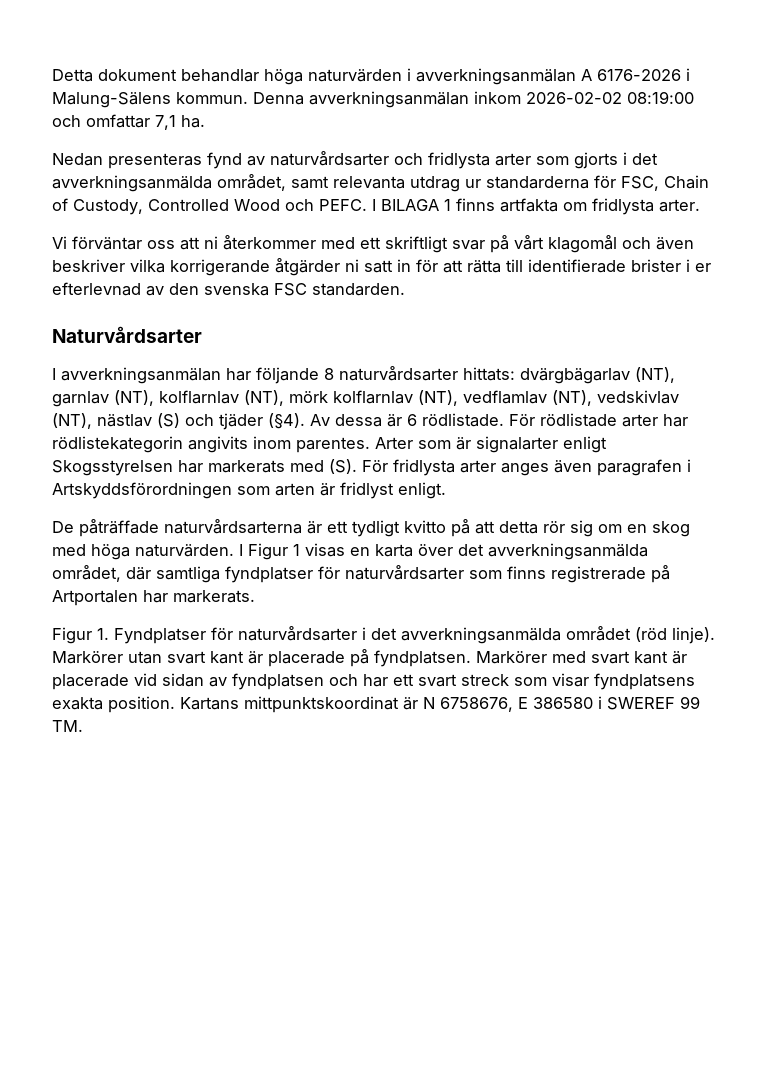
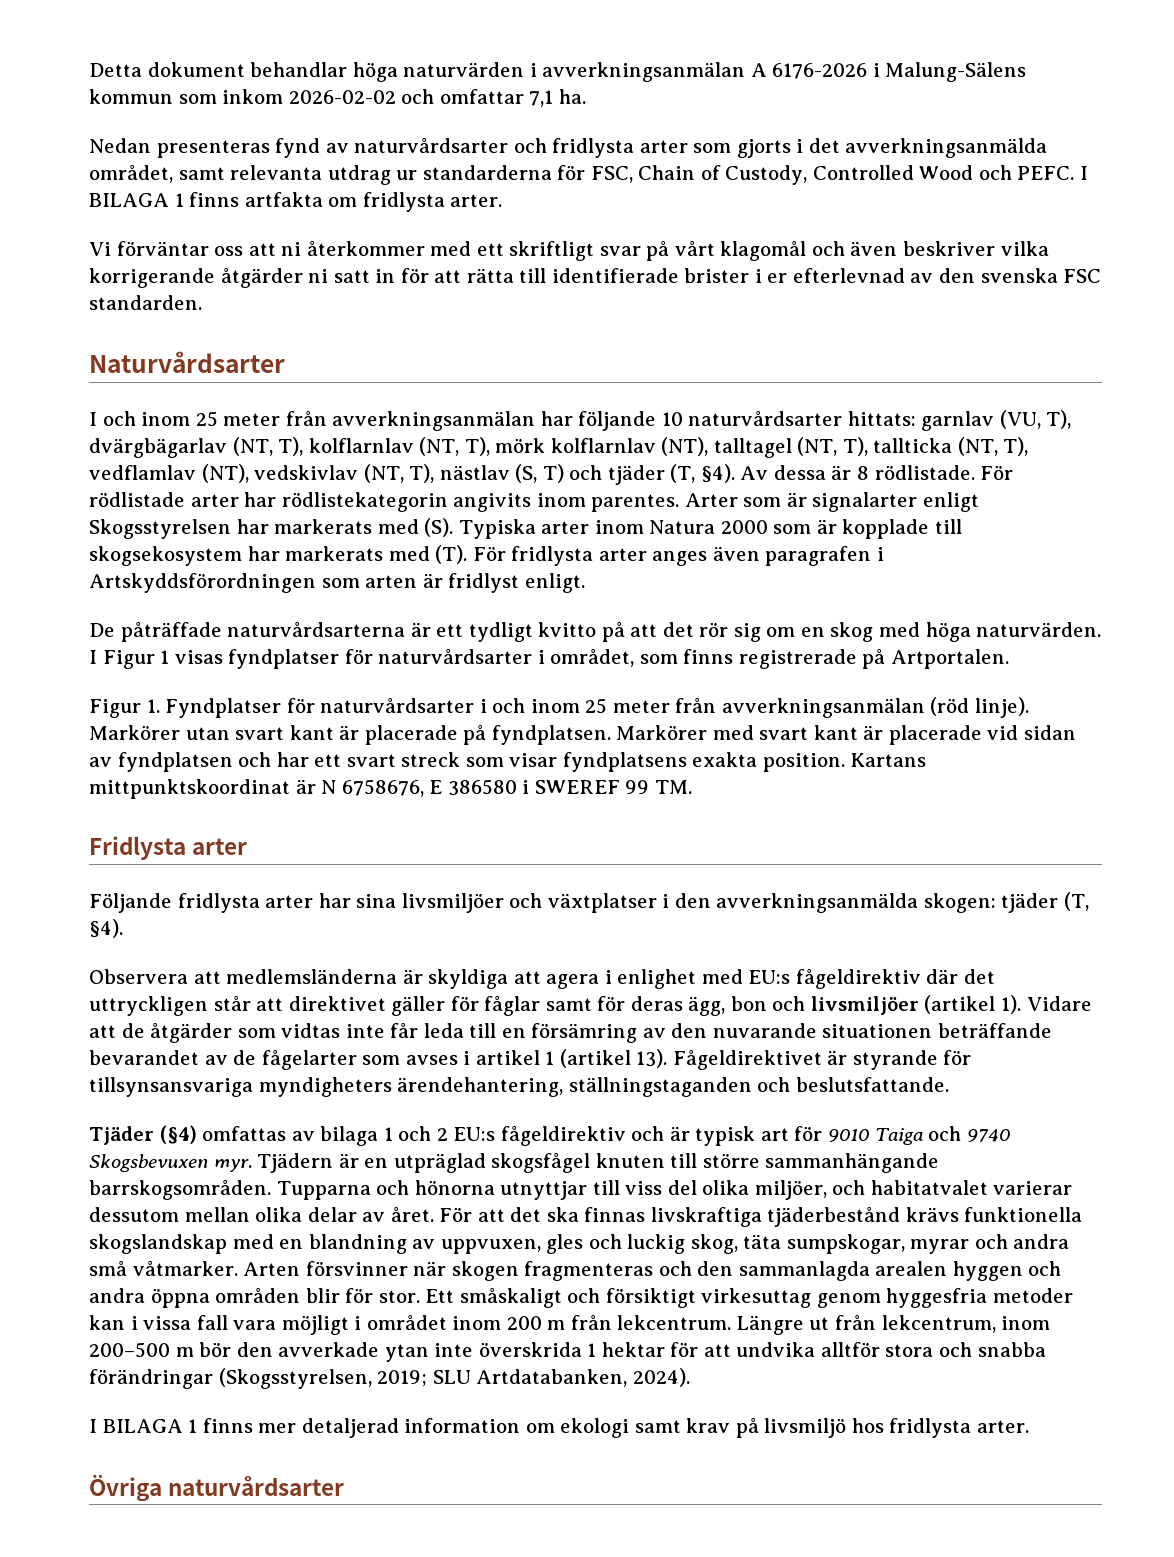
[176,91,469,108] kommun. Denna avverkningsanmälan -> [89,89,217,104] kommun som
[627,91,694,104] 08:19:00 -> (396, 97) none
(56, 374) none -> [102,410,327,427] och inom 25 meter från
[324,368,334,380] 8 -> [661,412,683,426] 10
[520,367,675,384] [52,390,679,407] [52,413,305,430] dvärgbägarlav (NT), garnlav (NT), kolflarnlav (NT), mörk kolflarnlav (NT), vedflamlav (NT), vedskivlav (NT), nästlav (S) och tjäder (§4). -> [921,410,1072,431] [89,437,1029,458] [89,464,735,485] garnlav (VU, T), dvärgbägarlav (NT, T), kolflarnlav (NT, T), mörk kolflarnlav (NT), talltagel (NT, T), tallticka (NT, T), vedflamlav (NT), vedskivlav (NT, T), nästlav (S, T) och tjäder (T, §4).
[407,414,417,426] 6 -> [857,466,870,480] 8
(357, 466) none -> [458,519,962,539] [89,545,468,566] Typiska arter inom Natura 2000 som är kopplade till skogsekosystem har markerats med (T).
[499,521,538,534] detta -> [662,622,694,637] det
[350,543,648,560] [52,565,220,583] en karta över det avverkningsanmälda området, där samtliga -> (223, 657) none
(464, 572) none -> [537,648,635,667] i området,
[52,590,255,606] Artportalen har markerats. -> [890,649,1009,669] Artportalen.
[371,626,631,644] det avverkningsanmälda området -> [492,697,925,718] och inom 25 meter från avverkningsanmälan
(83, 726) none -> [89,836,248,860] [89,892,1089,913] [89,919,123,938] [89,968,995,989] [89,995,1092,1016] [89,1022,1053,1043] [89,1049,972,1070] [89,1077,949,1097] [89,1125,1010,1146] [89,1152,940,1173] [89,1179,1073,1200] [89,1206,1083,1227] [89,1234,1070,1254] [89,1260,1062,1281] [89,1287,1073,1308] [89,1314,1051,1335] [89,1342,1046,1362] [89,1368,690,1389] [89,1417,1030,1438] [89,1474,345,1502] // Fridlysta arter // Följande fridlysta arter har sina livsmiljöer och växtplatser i den avverkningsanmälda skogen: tjäder (T, §4). // Observera att medlemsländerna är skyldiga att agera i enlighet med EU:s fågeldirektiv där det uttryckligen står att direktivet gäller för fåglar samt för deras ägg, bon och livsmiljöer (artikel 1). Vidare att de åtgärder som vidtas inte får leda till en försämring av den nuvarande situationen beträffande bevarandet av de fågelarter som avses i artikel 1 (artikel 13). Fågeldirektivet är styrande för tillsynsansvariga myndigheters ärendehantering, ställningstaganden och beslutsfattande. // Tjäder (§4) omfattas av bilaga 1 och 2 EU:s fågeldirektiv och är typisk art för 9010 Taiga och 9740 Skogsbevuxen myr. Tjädern är en utpräglad skogsfågel knuten till större sammanhängande barrskogsområden. Tupparna och hönorna utnyttjar till viss del olika miljöer, och habitatvalet varierar dessutom mellan olika delar av året. För att det ska finnas livskraftiga tjäderbestånd krävs funktionella skogslandskap med en blandning av uppvuxen, gles och luckig skog, täta sumpskogar, myrar och andra små våtmarker. Arten försvinner när skogen fragmenteras och den sammanlagda arealen hyggen och andra öppna områden blir för stor. Ett småskaligt och försiktigt virkesuttag genom hyggesfria metoder kan i vissa fall vara möjligt i området inom 200 m från lekcentrum. Längre ut från lekcentrum, inom 200–500 m bör den avverkade ytan inte överskrida 1 hektar för att undvika alltför stora och snabba förändringar (Skogsstyrelsen, 2019; SLU Artdatabanken, 2024). // I BILAGA 1 finns mer detaljerad information om ekologi samt krav på livsmiljö hos fridlysta arter. // Övriga naturvårdsarter

